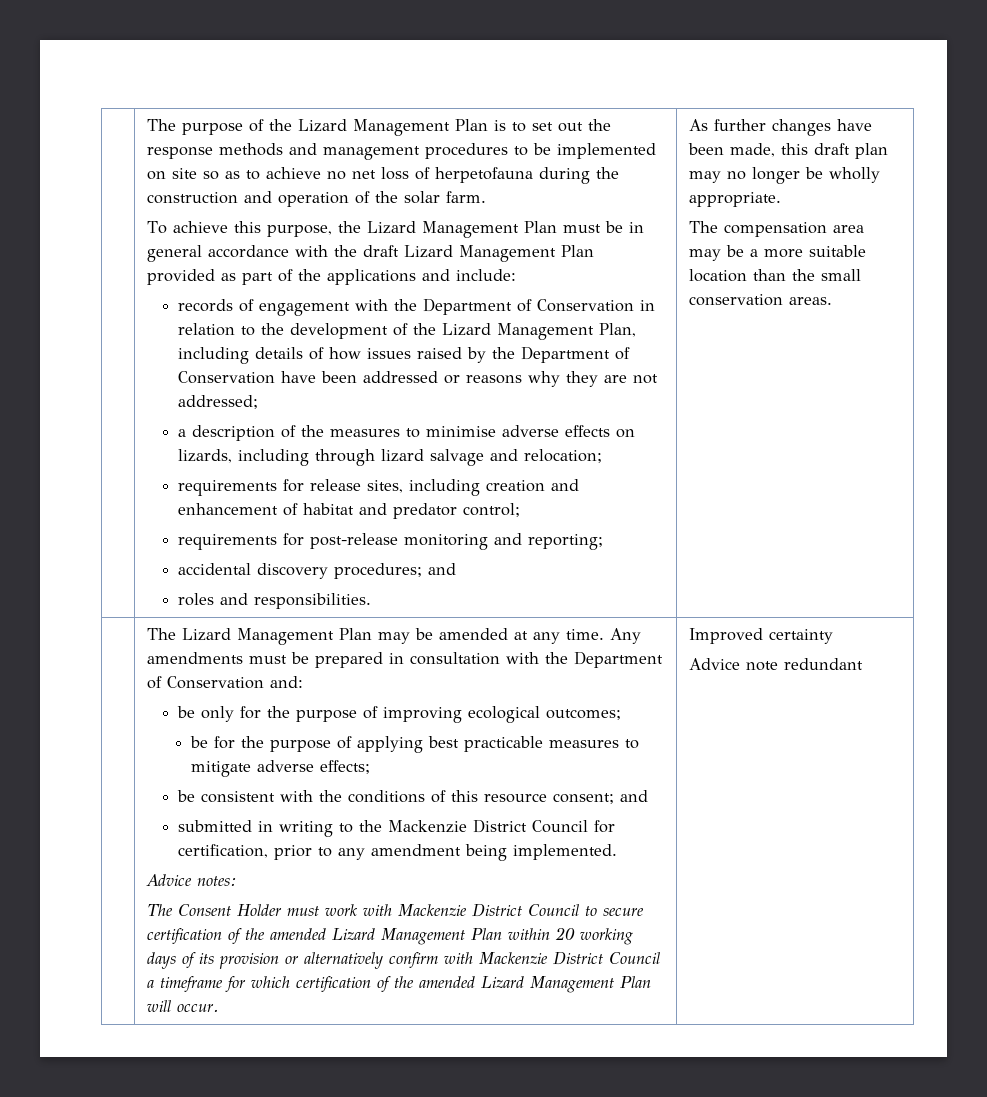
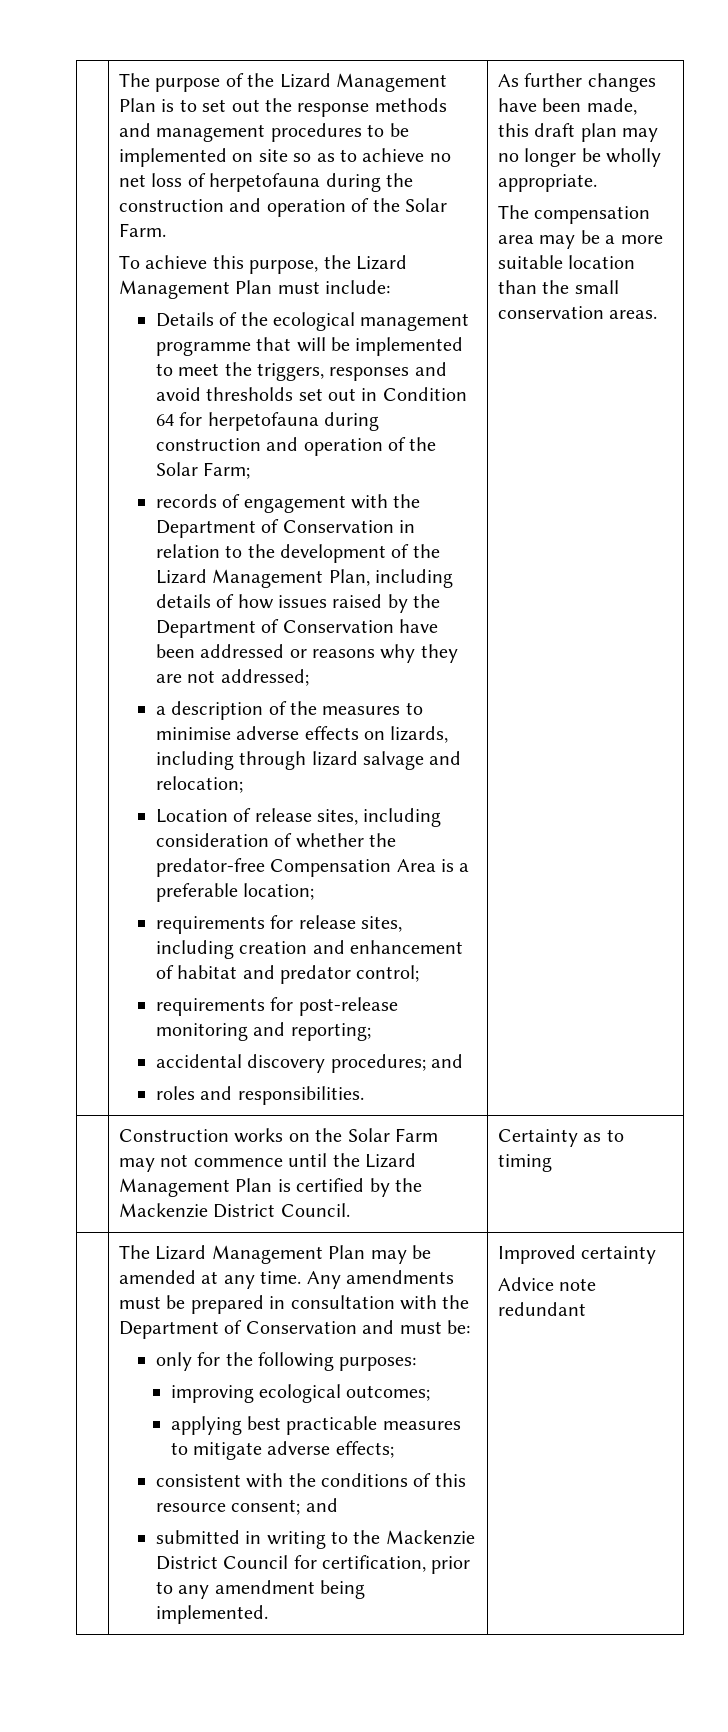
[403,191,486,204] solar farm. -> [405,198,448,212] [119,223,167,237] Solar Farm.
[604,221,644,233] [146,245,594,262] [146,269,516,285] be in general accordance with the draft Lizard Management Plan provided as part of the applications and include: -> [325,280,391,294] [155,312,470,331] [155,337,464,356] [155,362,447,381] [155,387,467,401] [155,412,380,431] [155,437,437,456] [155,462,251,479] include: // Details of the ecological management programme that will be implemented to meet the triggers, responses and avoid thresholds set out in Condition 64 for herpetofauna during construction and operation of the Solar Farm;
(602, 456) none -> [155,808,442,827] [155,833,397,848] [155,858,470,877] [155,883,315,902] // Location of release sites, including consideration of whether the predator-free Compensation Area is a preferable location;
(832, 301) none -> [119,1128,439,1143] [119,1153,417,1172] [119,1178,423,1197] [119,1203,350,1218] [498,1129,624,1147] [498,1154,553,1172] // | Construction works on the Solar Farm may not commence until the Lizard Management Plan is certified by the Mackenzie District Council. | Certainty as to timing
[269,676,303,688] [176,706,195,718] and: // be -> [362,1320,471,1334] and must be: //
[295,706,378,722] purpose of -> [258,1352,417,1371] following purposes: //
[189,736,352,752] be for the purpose of -> (431, 1393) none
[176,790,195,802] be -> (394, 1449) none
[145,874,237,886] [146,903,644,917] [146,927,633,945] [146,951,660,969] [146,976,651,993] [146,1000,219,1012] // Advice notes: // The Consent Holder must work with Mackenzie District Council to secure certification of the amended Lizard Management Plan within 20 working days of its provision or alternatively confirm with Mackenzie District Council a timeframe for which certification of the amended Lizard Management Plan will occur. -> (268, 1614) none

